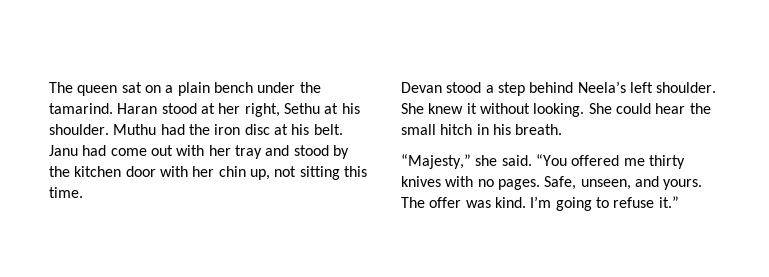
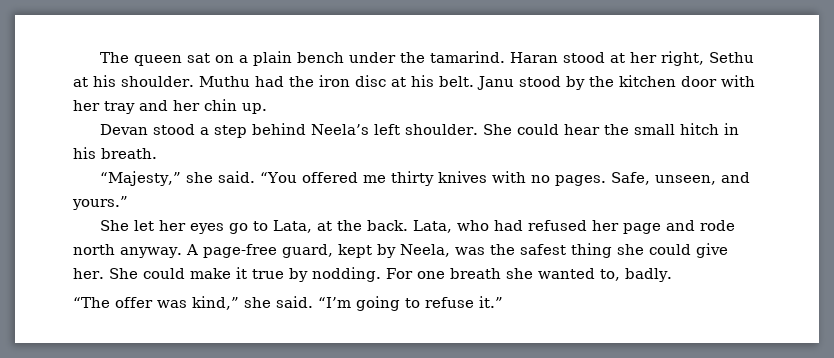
[82,145,290,159] had come out with her tray and -> (514, 83) none
[218,166,367,180] [49,187,83,198] chin up, not sitting this time. -> [104,99,267,114] tray and her chin up.
[428,103,612,117] knew it without looking. She -> (512, 129) none
[663,179,703,190] [401,196,552,208] yours. The offer was kind. I’m -> [72,196,128,210] [99,220,735,234] [73,243,728,258] [73,267,672,282] [73,296,351,310] yours.” // She let her eyes go to Lata, at the back. Lata, who had refused her page and rode north anyway. A page-free guard, kept by Neela, was the safest thing she could give her. She could make it true by nodding. For one breath she wanted to, badly. // “The offer was kind,” she said. “I’m

